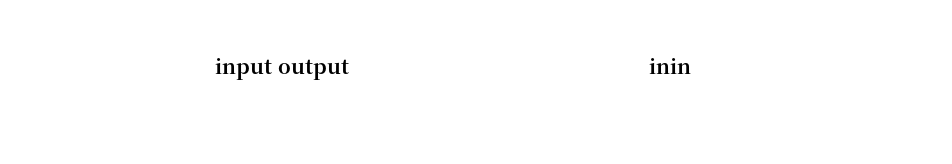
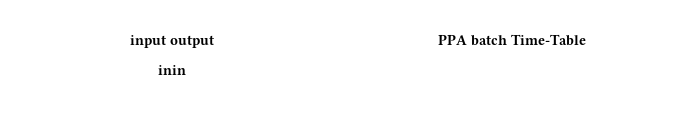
(691, 66) none -> [437,34,586,46] // PPA batch Time-Table

